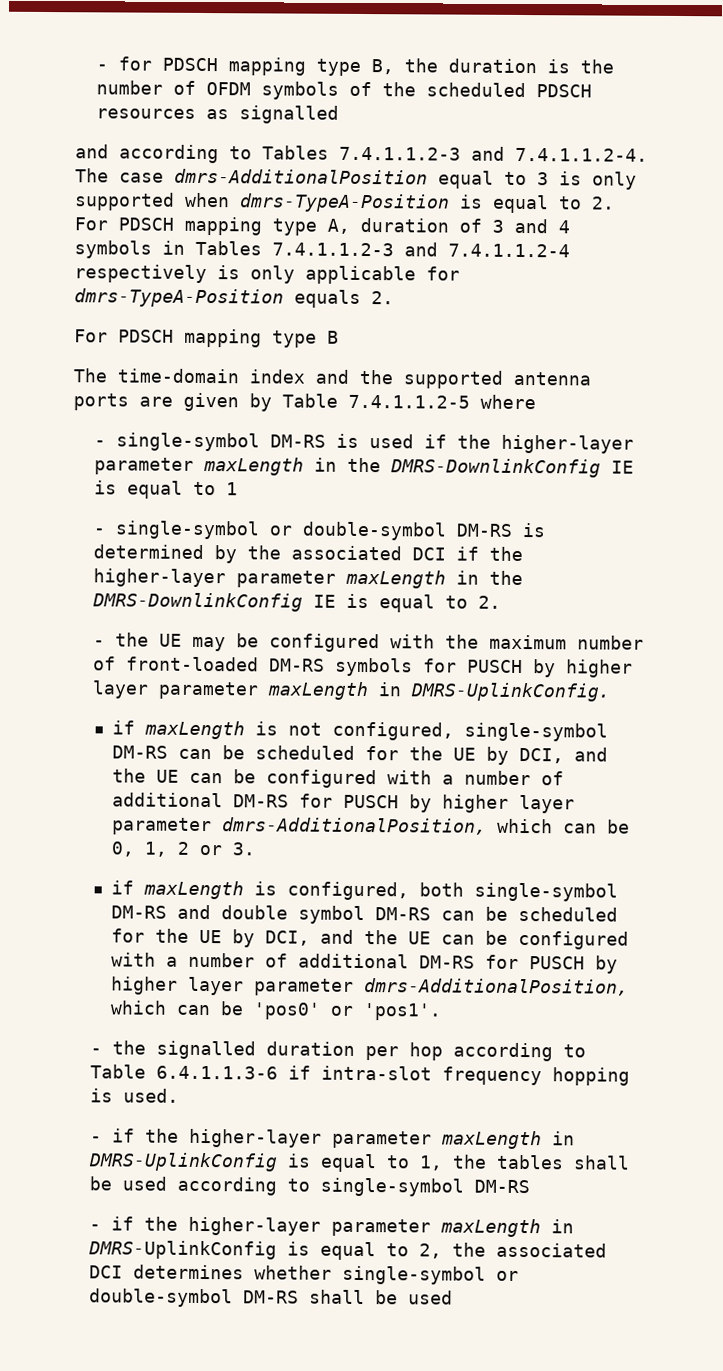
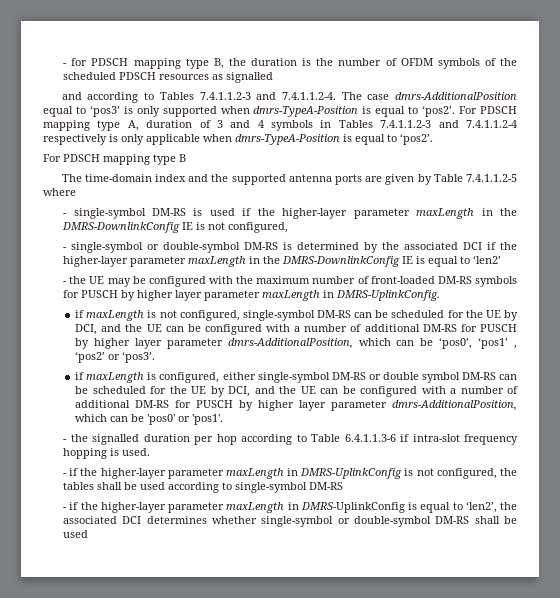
[537,172,549,186] 3 -> [89,105,120,117] ‘pos3’
[591,196,615,210] 2. -> [422,105,456,117] ‘pos2’.
[426,266,460,281] [74,288,394,308] for dmrs-TypeA-Position equals 2. -> [203,133,433,145] when dmrs-TypeA-Position is equal to ‘pos2’.
[126,480,238,499] equal to 1 -> [208,222,289,233] not configured,
[477,595,501,609] 2. -> [473,255,502,264] ‘len2’
[110,841,256,857] 0, 1, 2 or 3. -> [439,337,517,349] [75,351,156,363] ‘pos0’, ‘pos1’ , ‘pos2’ or ‘pos3’.
[418,882,618,902] [110,904,211,920] both single-symbol DM-RS and -> [222,372,381,383] either single-symbol DM-RS or
[319,1153,443,1173] equal to 1, -> [416,468,497,479] not configured,
[418,1243,442,1259] 2, -> [465,501,497,513] ‘len2’,

